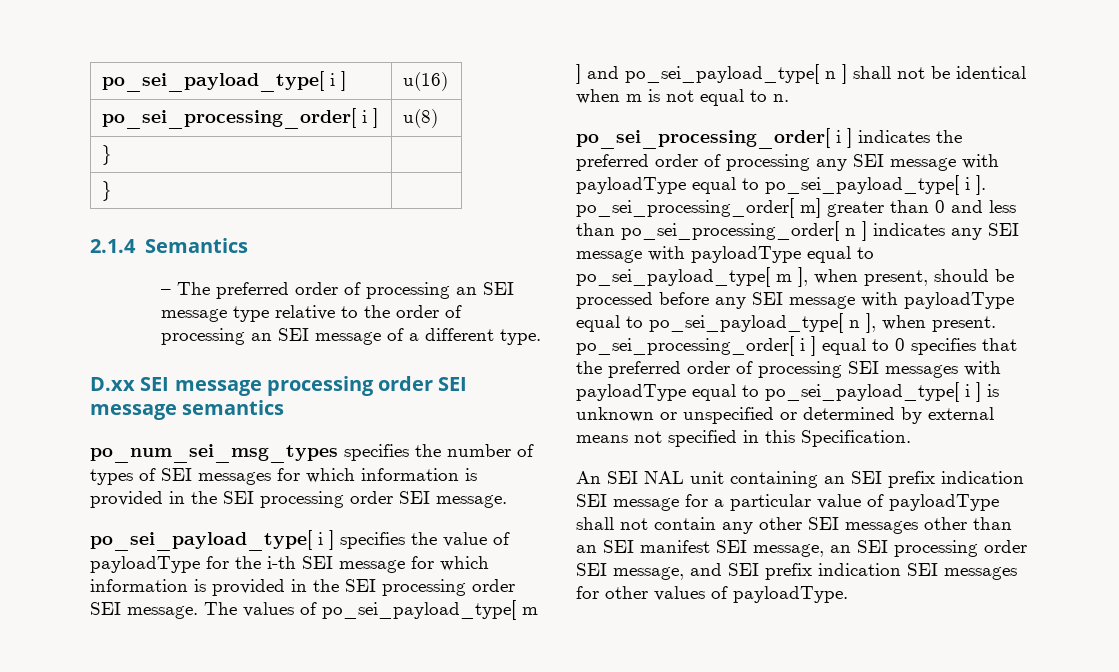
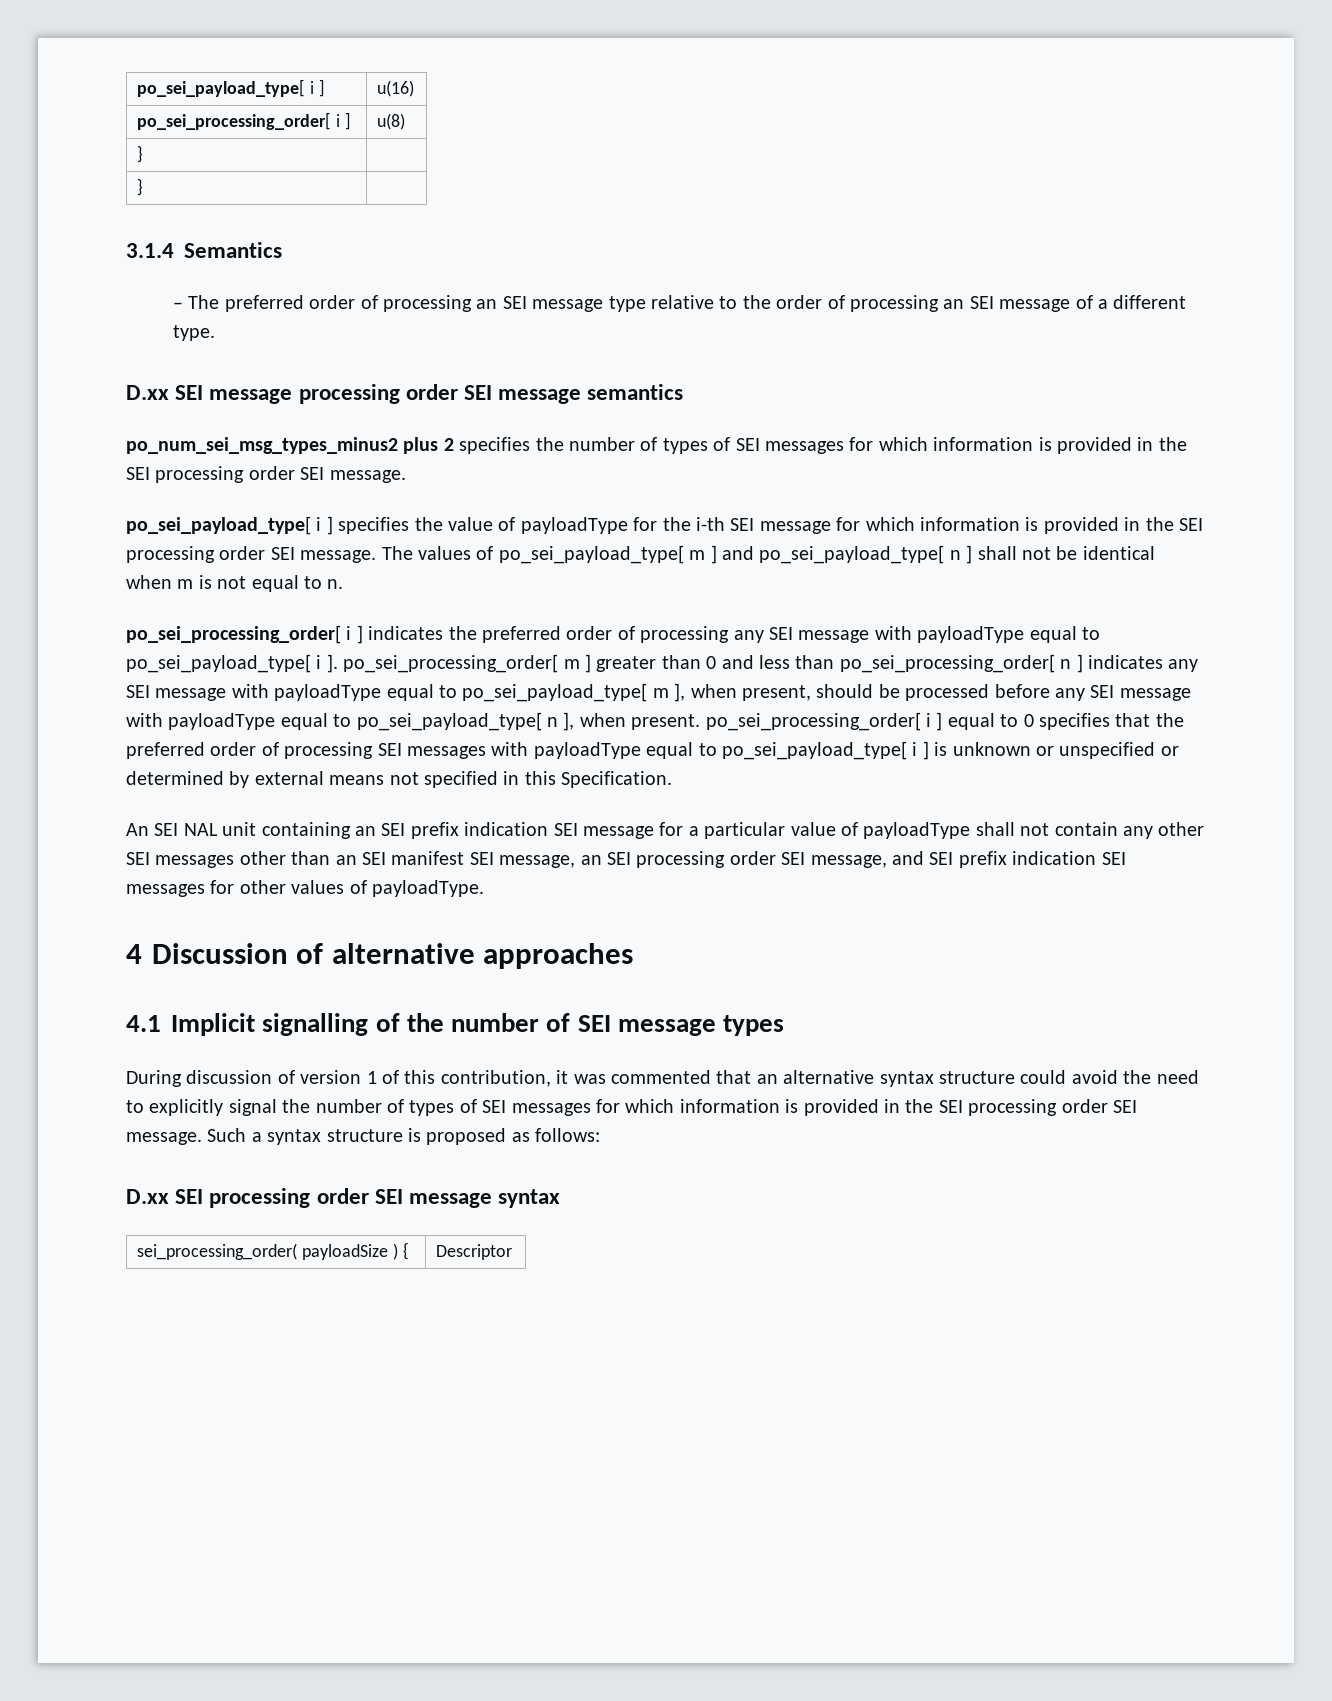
[90,239,136,253] 2.1.4 -> [126,243,174,258] 3.1.4
[90,444,338,463] po_num_sei_msg_types -> [126,437,454,454] po_num_sei_msg_types_minus2 plus 2
[800,198,821,218] m] -> [563,654,591,673] m ]
(848, 594) none -> [126,943,634,969] [126,1013,785,1036] [126,1070,1199,1087] [126,1099,1137,1116] [126,1128,601,1145] [126,1188,561,1208] [137,1242,409,1260] [436,1244,513,1260] // 4 Discussion of alternative approaches // 4.1 Implicit signalling of the number of SEI message types // During discussion of version 1 of this contribution, it was commented that an alternative syntax structure could avoid the need to explicitly signal the number of types of SEI messages for which information is provided in the SEI processing order SEI message. Such a syntax structure is proposed as follows: // D.xx SEI processing order SEI message syntax // sei_processing_order( payloadSize ) { | Descriptor

